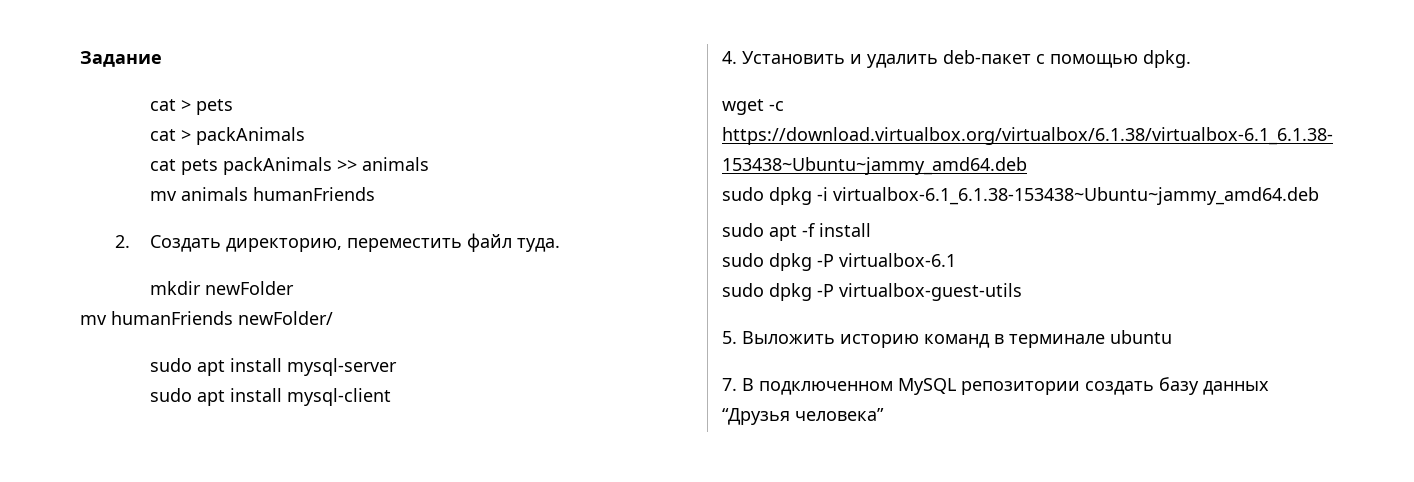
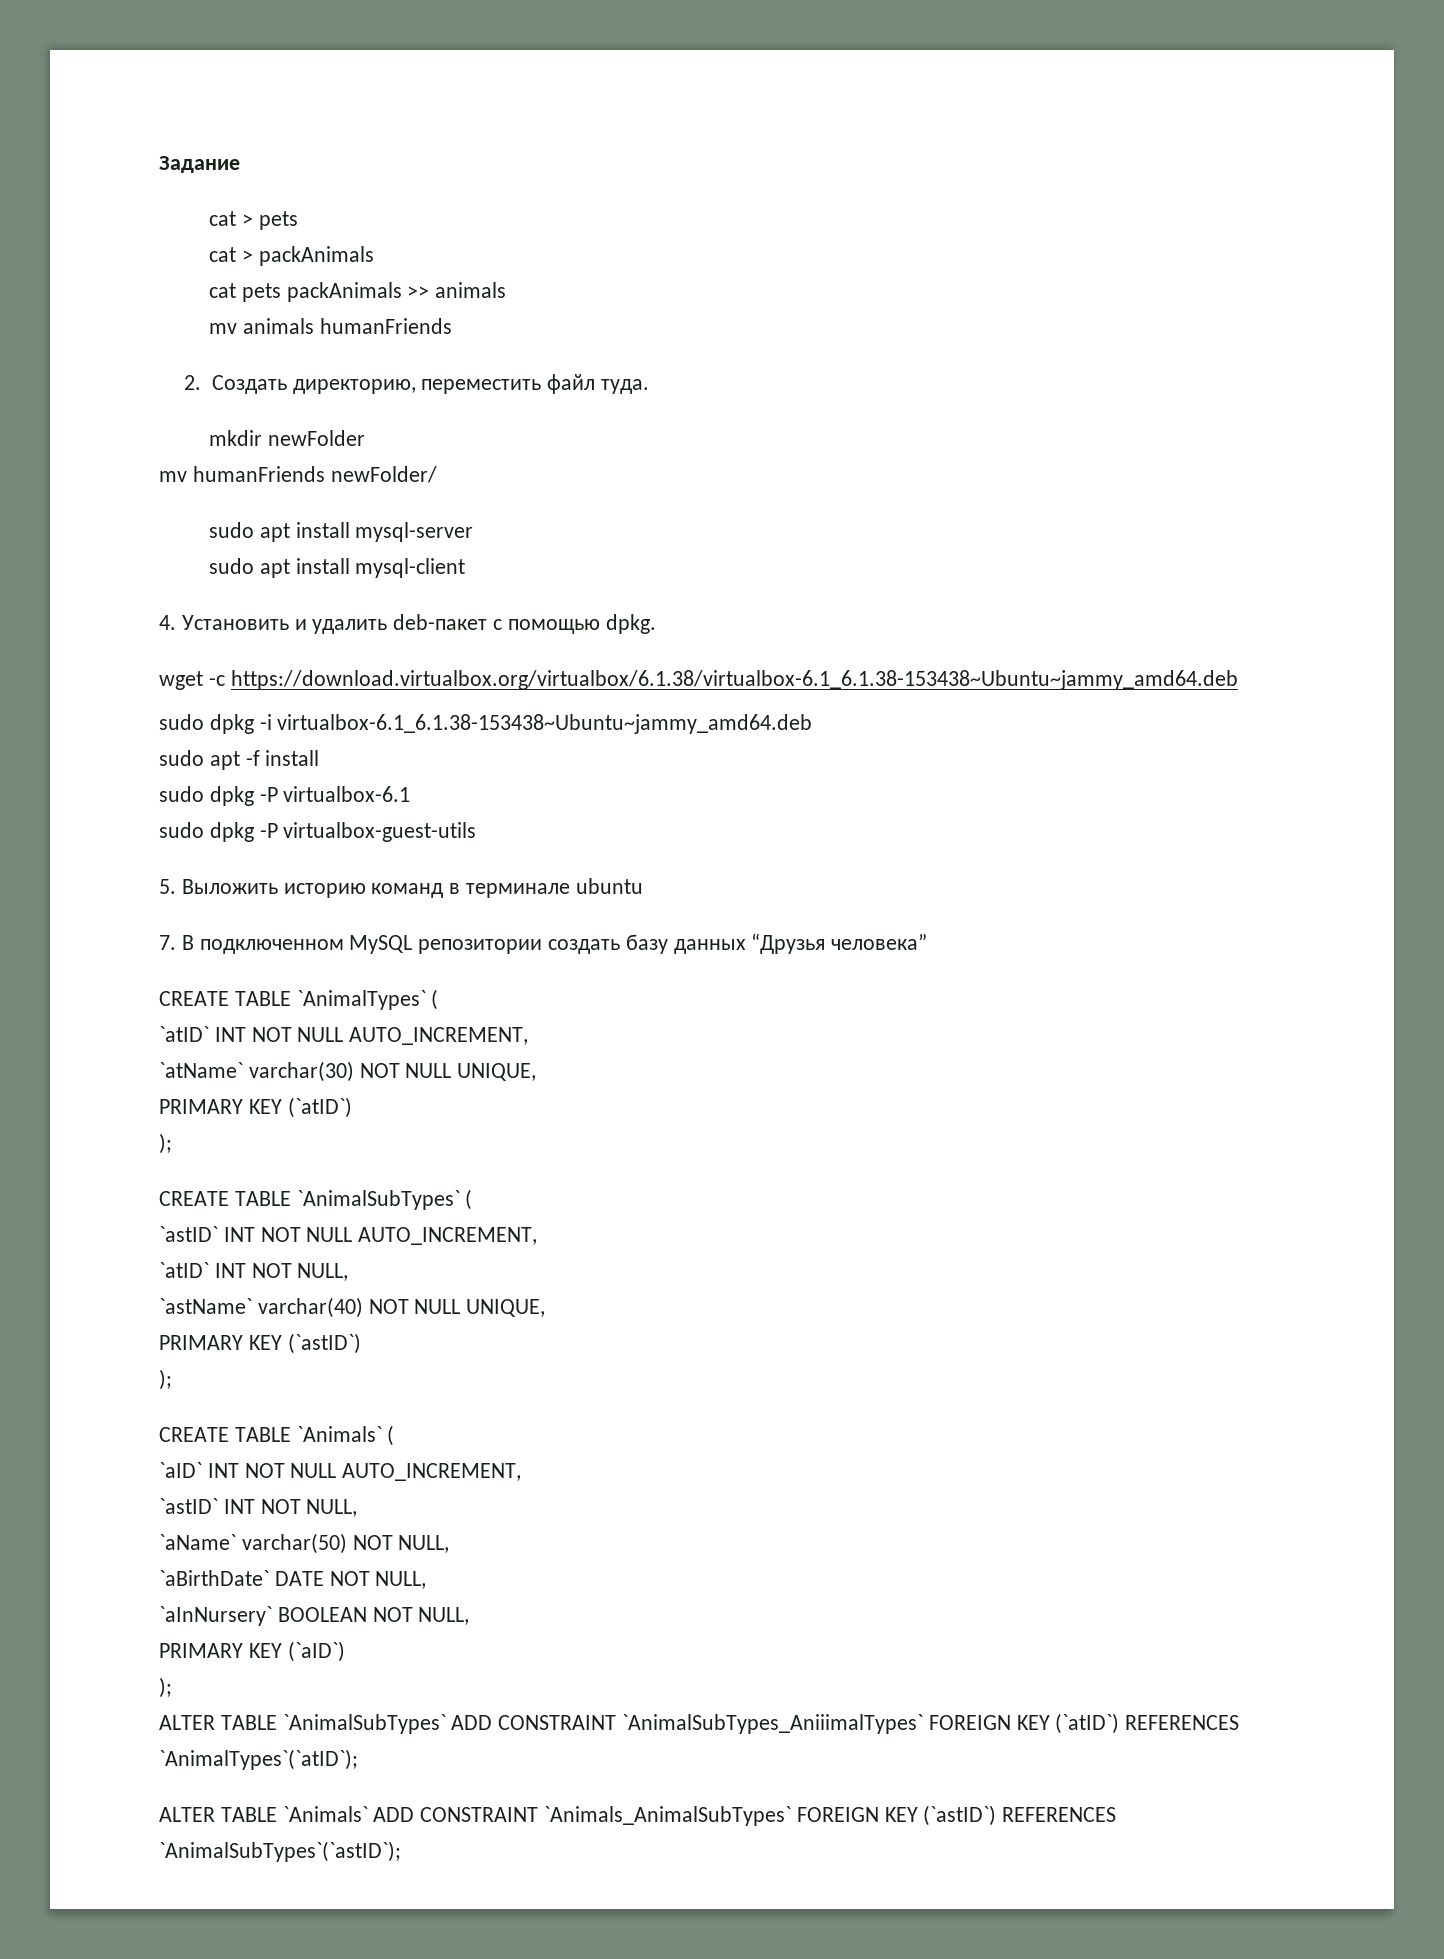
(884, 414) none -> [159,989,439,1010] [159,1026,529,1045] [159,1061,537,1082] [159,1097,352,1118] [159,1133,172,1154] [159,1189,473,1210] [159,1226,538,1245] [159,1262,349,1281] [159,1297,546,1318] [159,1333,361,1354] [159,1369,172,1390] [159,1425,395,1446] [159,1462,522,1481] [159,1498,358,1517] [159,1533,450,1554] [159,1570,427,1589] [159,1606,470,1626] [159,1641,345,1662] [159,1677,172,1698] [159,1713,1240,1734] [159,1749,358,1770] [159,1805,1117,1826] [159,1841,401,1862] // CREATE TABLE `AnimalTypes` ( // `atID` INT NOT NULL AUTO_INCREMENT, // `atName` varchar(30) NOT NULL UNIQUE, // PRIMARY KEY (`atID`) // ); // CREATE TABLE `AnimalSubTypes` ( // `astID` INT NOT NULL AUTO_INCREMENT, // `atID` INT NOT NULL, // `astName` varchar(40) NOT NULL UNIQUE, // PRIMARY KEY (`astID`) // ); // CREATE TABLE `Animals` ( // `aID` INT NOT NULL AUTO_INCREMENT, // `astID` INT NOT NULL, // `aName` varchar(50) NOT NULL, // `aBirthDate` DATE NOT NULL, // `aInNursery` BOOLEAN NOT NULL, // PRIMARY KEY (`aID`) // ); // ALTER TABLE `AnimalSubTypes` ADD CONSTRAINT `AnimalSubTypes_AniiimalTypes` FOREIGN KEY (`atID`) REFERENCES `AnimalTypes`(`atID`); // ALTER TABLE `Animals` ADD CONSTRAINT `Animals_AnimalSubTypes` FOREIGN KEY (`astID`) REFERENCES `AnimalSubTypes`(`astID`);

